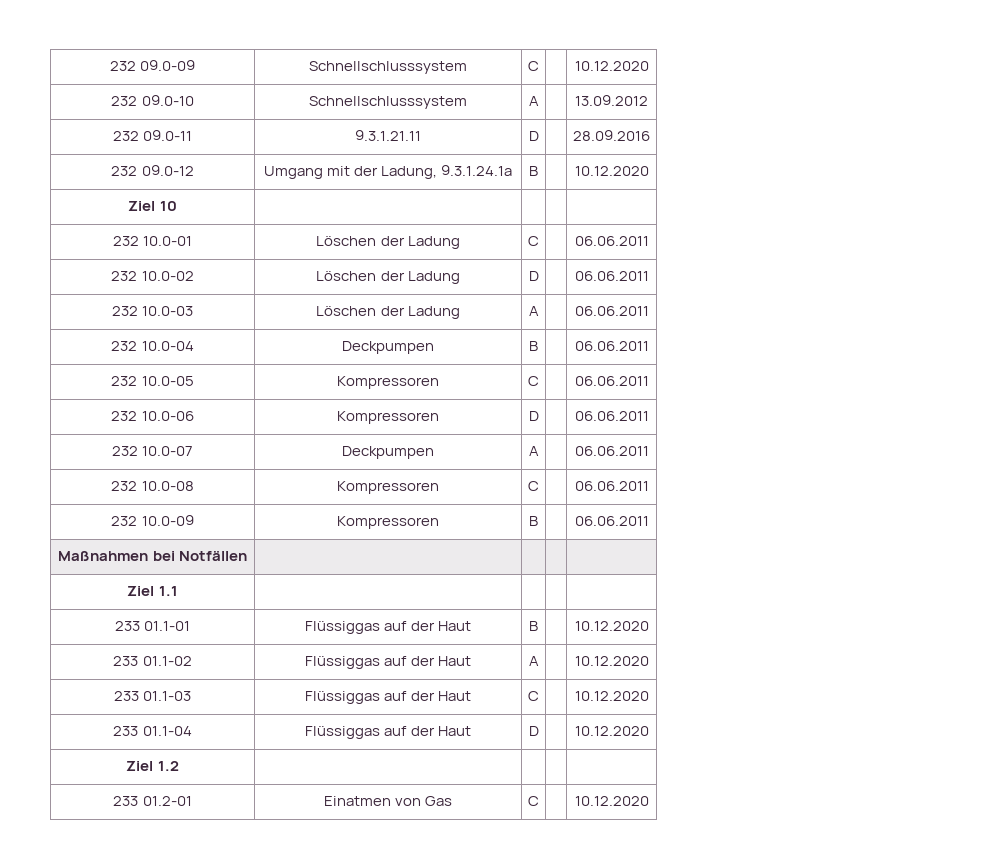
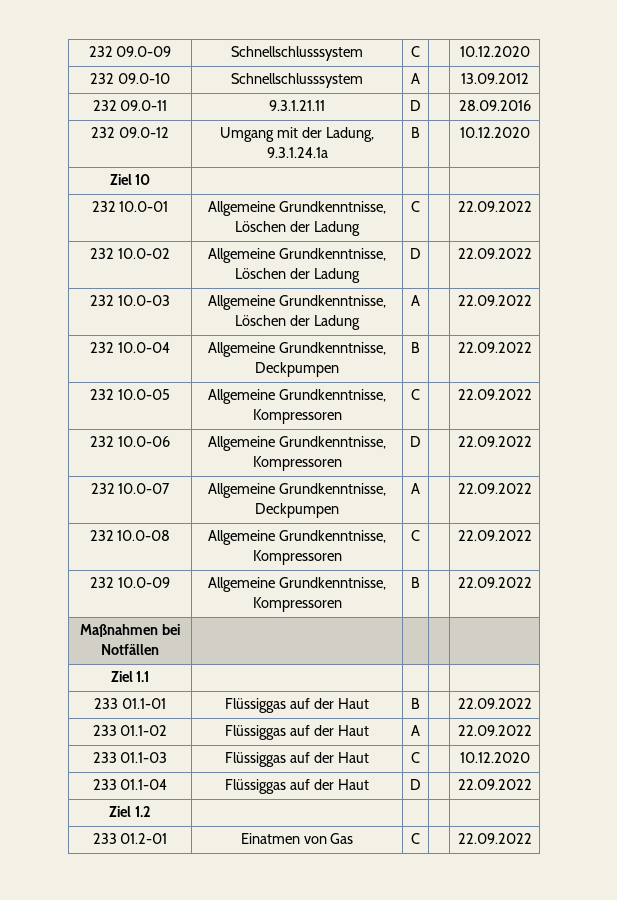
(193, 241) none -> [208,201,386,216] Allgemeine Grundkenntnisse,
[574,236,649,246] 06.06.2011 -> [457,201,532,212] 22.09.2022
(194, 276) none -> [208,248,386,263] Allgemeine Grundkenntnisse,
[574,271,649,281] 06.06.2011 -> [457,248,532,259] 22.09.2022
(194, 311) none -> [208,295,386,310] Allgemeine Grundkenntnisse,
[574,306,649,316] 06.06.2011 -> [457,295,532,306] 22.09.2022
(194, 346) none -> [208,342,386,357] Allgemeine Grundkenntnisse,
[574,341,649,351] 06.06.2011 -> [457,342,532,353] 22.09.2022
[337,376,439,389] [528,376,539,386] [574,376,649,386] Kompressoren | C | | 06.06.2011 -> [208,389,386,404] [252,409,342,424] [411,389,420,400] [457,389,532,400] Allgemeine Grundkenntnisse, Kompressoren | C | | 22.09.2022
(194, 416) none -> [208,436,386,451] Allgemeine Grundkenntnisse,
[574,411,649,421] 06.06.2011 -> [457,436,532,447] 22.09.2022
(194, 451) none -> [208,483,386,498] Allgemeine Grundkenntnisse,
[574,446,649,456] 06.06.2011 -> [457,483,532,494] 22.09.2022
[337,481,439,494] [528,481,539,491] [574,481,649,491] Kompressoren | C | | 06.06.2011 -> [208,530,386,545] [252,550,342,565] [411,530,420,541] [457,530,532,541] Allgemeine Grundkenntnisse, Kompressoren | C | | 22.09.2022
(194, 520) none -> [208,577,386,592] Allgemeine Grundkenntnisse,
[574,516,649,526] 06.06.2011 -> [457,577,532,588] 22.09.2022
[574,621,649,631] 10.12.2020 -> [457,698,532,709] 22.09.2022
[574,656,649,666] 10.12.2020 -> [457,725,532,736] 22.09.2022
[574,726,649,736] 10.12.2020 -> [457,779,532,790] 22.09.2022
[574,796,649,806] 10.12.2020 -> [457,833,532,844] 22.09.2022

